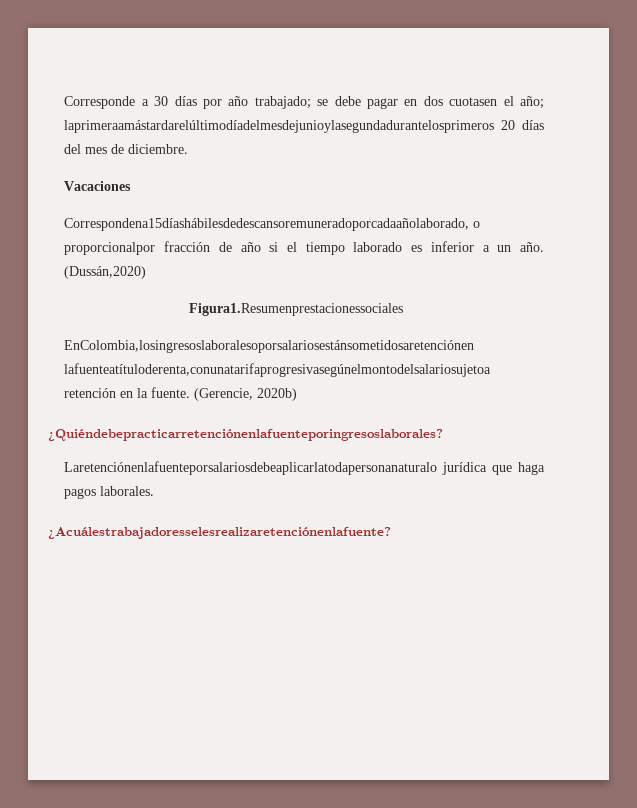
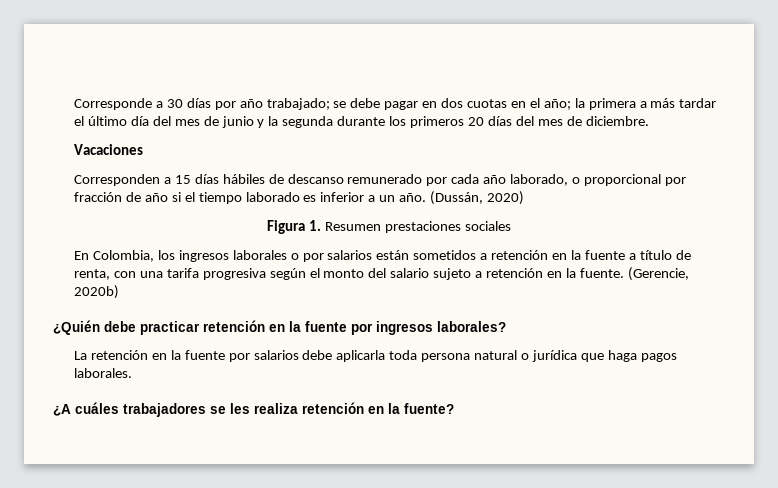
[449,96,544,109] [64,120,495,133] cuotasen el año; laprimeraamástardarelúltimodíadelmesdejunioylasegundadurantelosprimeros -> [467,98,717,110] [74,116,465,128] cuotas en el año; la primera a más tardar el último día del mes de junio y la segunda durante los primeros
[64,218,481,231] [64,242,156,255] Correspondena15díashábilesdedescansoremuneradoporcadaañolaborado, o proporcionalpor -> [74,174,686,186] Corresponden a 15 días hábiles de descanso remunerado por cada año laborado, o proporcional por
[64,266,147,279] [189,303,403,316] [64,340,475,353] [64,363,492,377] (Dussán,2020) // Figura1.Resumenprestacionessociales // EnColombia,losingresoslaboralesoporsalariosestánsometidosaretenciónen lafuenteatítuloderenta,conunatarifaprogresivasegúnelmontodelsalariosujetoa -> [430,191,524,205] [267,220,511,234] [74,250,691,262] [74,268,483,280] (Dussán, 2020) // Figura 1. Resumen prestaciones sociales // En Colombia, los ingresos laborales o por salarios están sometidos a retención en la fuente a título de renta, con una tarifa progresiva según el monto del salario sujeto a
[48,429,443,441] [64,461,438,475] ¿Quiéndebepracticarretenciónenlafuenteporingresoslaborales? // Laretenciónenlafuenteporsalariosdebeaplicarlatodapersonanaturalo -> [53,320,506,335] [74,350,530,362] ¿Quién debe practicar retención en la fuente por ingresos laborales? // La retención en la fuente por salarios debe aplicarla toda persona natural o
[48,527,391,539] ¿Acuálestrabajadoresselesrealizaretenciónenlafuente? -> [53,402,454,417] ¿A cuáles trabajadores se les realiza retención en la fuente?

